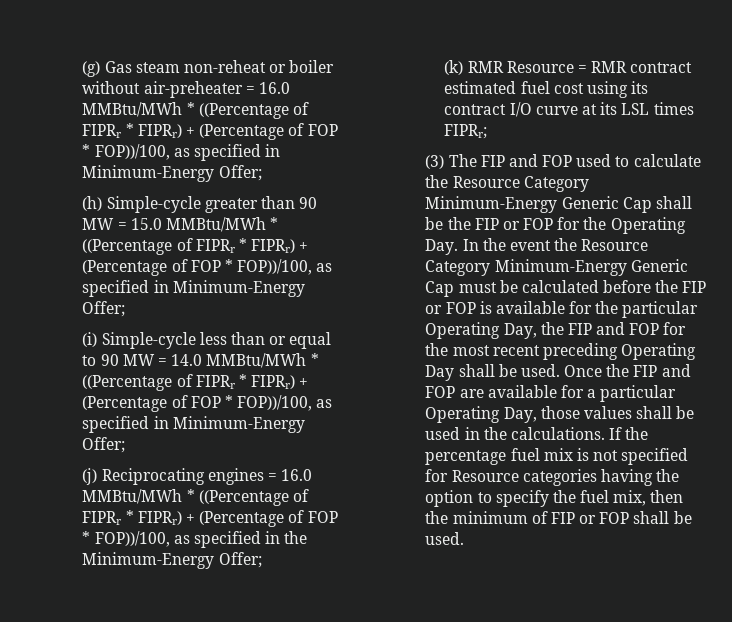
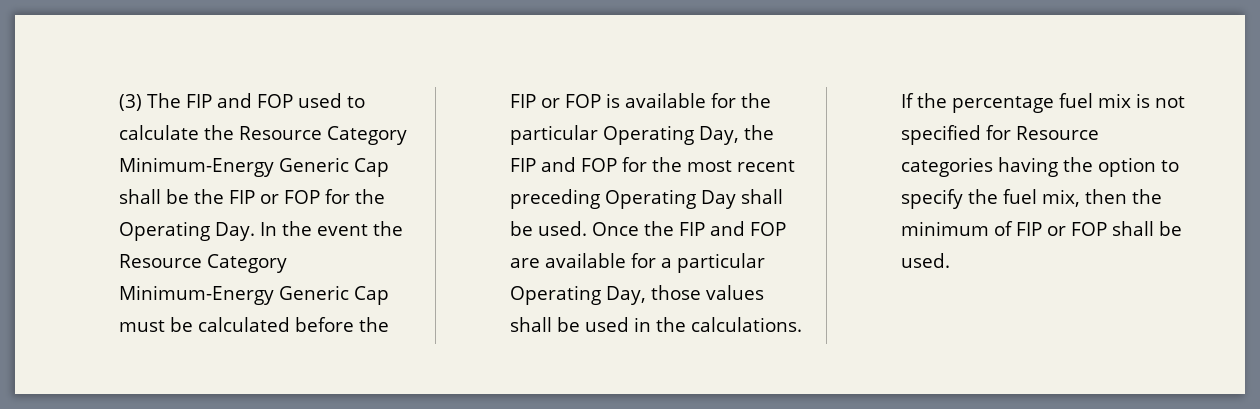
[82,60,335,77] [82,81,291,98] [82,102,310,119] [82,123,338,140] [82,144,281,161] [82,165,262,182] [82,196,318,213] [82,217,279,232] [82,238,309,255] [82,259,333,276] [82,280,305,297] [82,301,126,317] [82,332,332,349] [82,353,319,368] [82,374,309,391] [82,395,333,412] [82,416,305,433] [82,437,126,453] [82,468,313,485] [82,489,310,506] [82,510,338,527] [82,531,308,548] [82,552,262,569] [444,60,693,75] [444,81,649,98] [444,102,694,117] [444,124,488,139] (g) Gas steam non-reheat or boiler without air-preheater = 16.0 MMBtu/MWh * ((Percentage of FIPRr * FIPRr) + (Percentage of FOP * FOP))/100, as specified in Minimum-Energy Offer; // (h) Simple-cycle greater than 90 MW = 15.0 MMBtu/MWh * ((Percentage of FIPRr * FIPRr) + (Percentage of FOP * FOP))/100, as specified in Minimum-Energy Offer; // (i) Simple-cycle less than or equal to 90 MW = 14.0 MMBtu/MWh * ((Percentage of FIPRr * FIPRr) + (Percentage of FOP * FOP))/100, as specified in Minimum-Energy Offer; // (j) Reciprocating engines = 16.0 MMBtu/MWh * ((Percentage of FIPRr * FIPRr) + (Percentage of FOP * FOP))/100, as specified in the Minimum-Energy Offer; // (k) RMR Resource = RMR contract estimated fuel cost using its contract I/O curve at its LSL times FIPRr; // -> (119, 102) none

